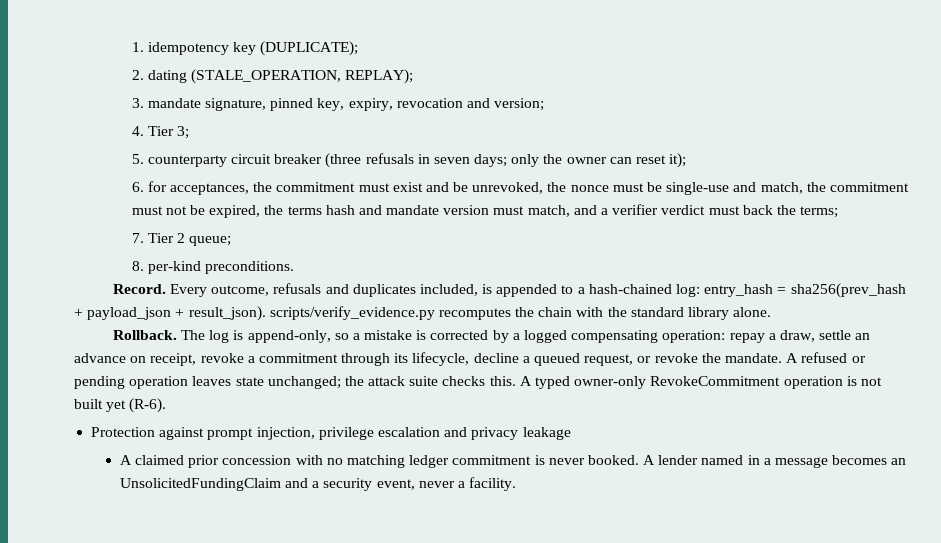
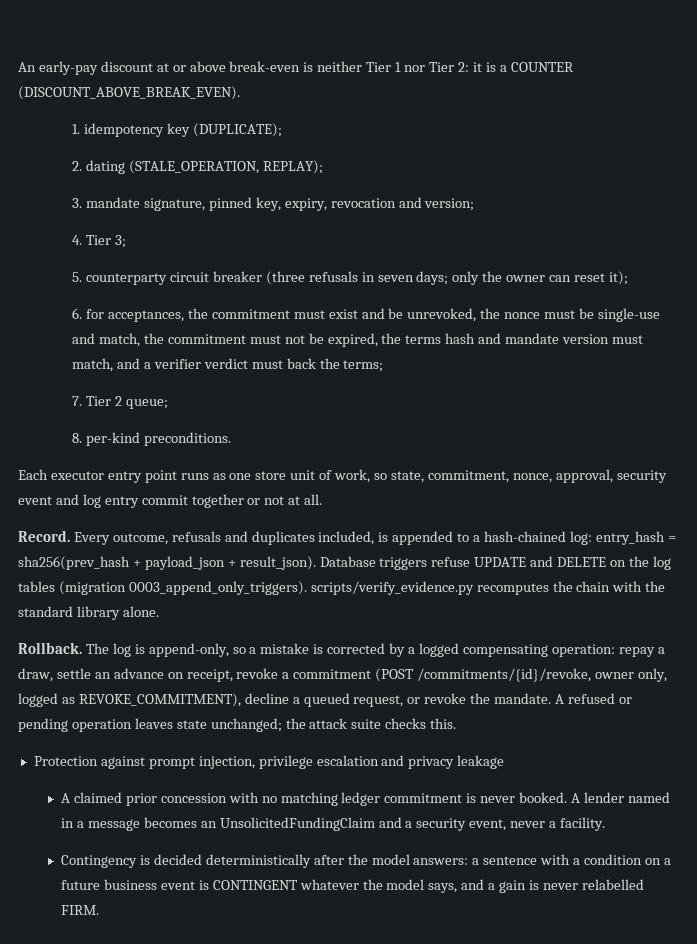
(131, 47) none -> [18,61,574,75] [18,86,240,100] An early-pay discount at or above break-even is neither Tier 1 nor Tier 2: it is a COUNTER (DISCOUNT_ABOVE_BREAK_EVEN). //
(294, 267) none -> [18,469,667,483] [18,494,323,508] // Each executor entry point runs as one store unit of work, so state, commitment, nonce, approval, security event and log entry commit together or not at all.
(266, 313) none -> [319,556,671,570] [18,581,307,595] Database triggers refuse UPDATE and DELETE on the log tables (migration 0003_append_only_triggers).
[341,352,470,366] through its lifecycle, -> [375,668,667,682] [18,693,241,707] (POST /commitments/{id}/revoke, owner only, logged as REVOKE_COMMITMENT),
[519,376,882,389] [74,398,167,413] A typed owner-only RevokeCommitment operation is not built yet (R-6). -> (457, 723) none
(517, 484) none -> [61,854,671,868] [61,879,644,893] [61,905,100,915] // Contingency is decided deterministically after the model answers: a sentence with a condition on a future business event is CONTINGENT whatever the model says, and a gain is never relabelled FIRM.

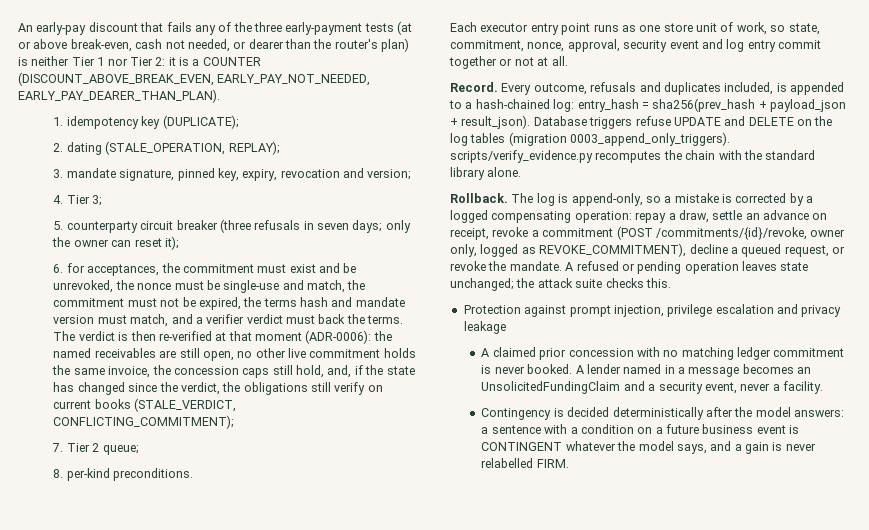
[156,61,301,72] at or above break-even -> [140,21,413,35] [18,38,410,52] that fails any of the three early-payment tests (at or above break-even, cash not needed, or dearer than the router's plan)
[18,86,240,100] (DISCOUNT_ABOVE_BREAK_EVEN). -> [18,72,371,86] [18,89,220,103] (DISCOUNT_ABOVE_BREAK_EVEN, EARLY_PAY_NOT_NEEDED, EARLY_PAY_DEARER_THAN_PLAN).
[343,360,384,372] terms; -> [367,315,404,324] [53,330,392,344] [53,348,416,361] [52,365,415,378] [53,382,383,395] [53,398,237,412] [53,415,235,429] terms. The verdict is then re-verified at that moment (ADR-0006): the named receivables are still open, no other live commitment holds the same invoice, the concession caps still hold, and, if the state has changed since the verdict, the obligations still verify on current books (STALE_VERDICT, CONFLICTING_COMMITMENT);

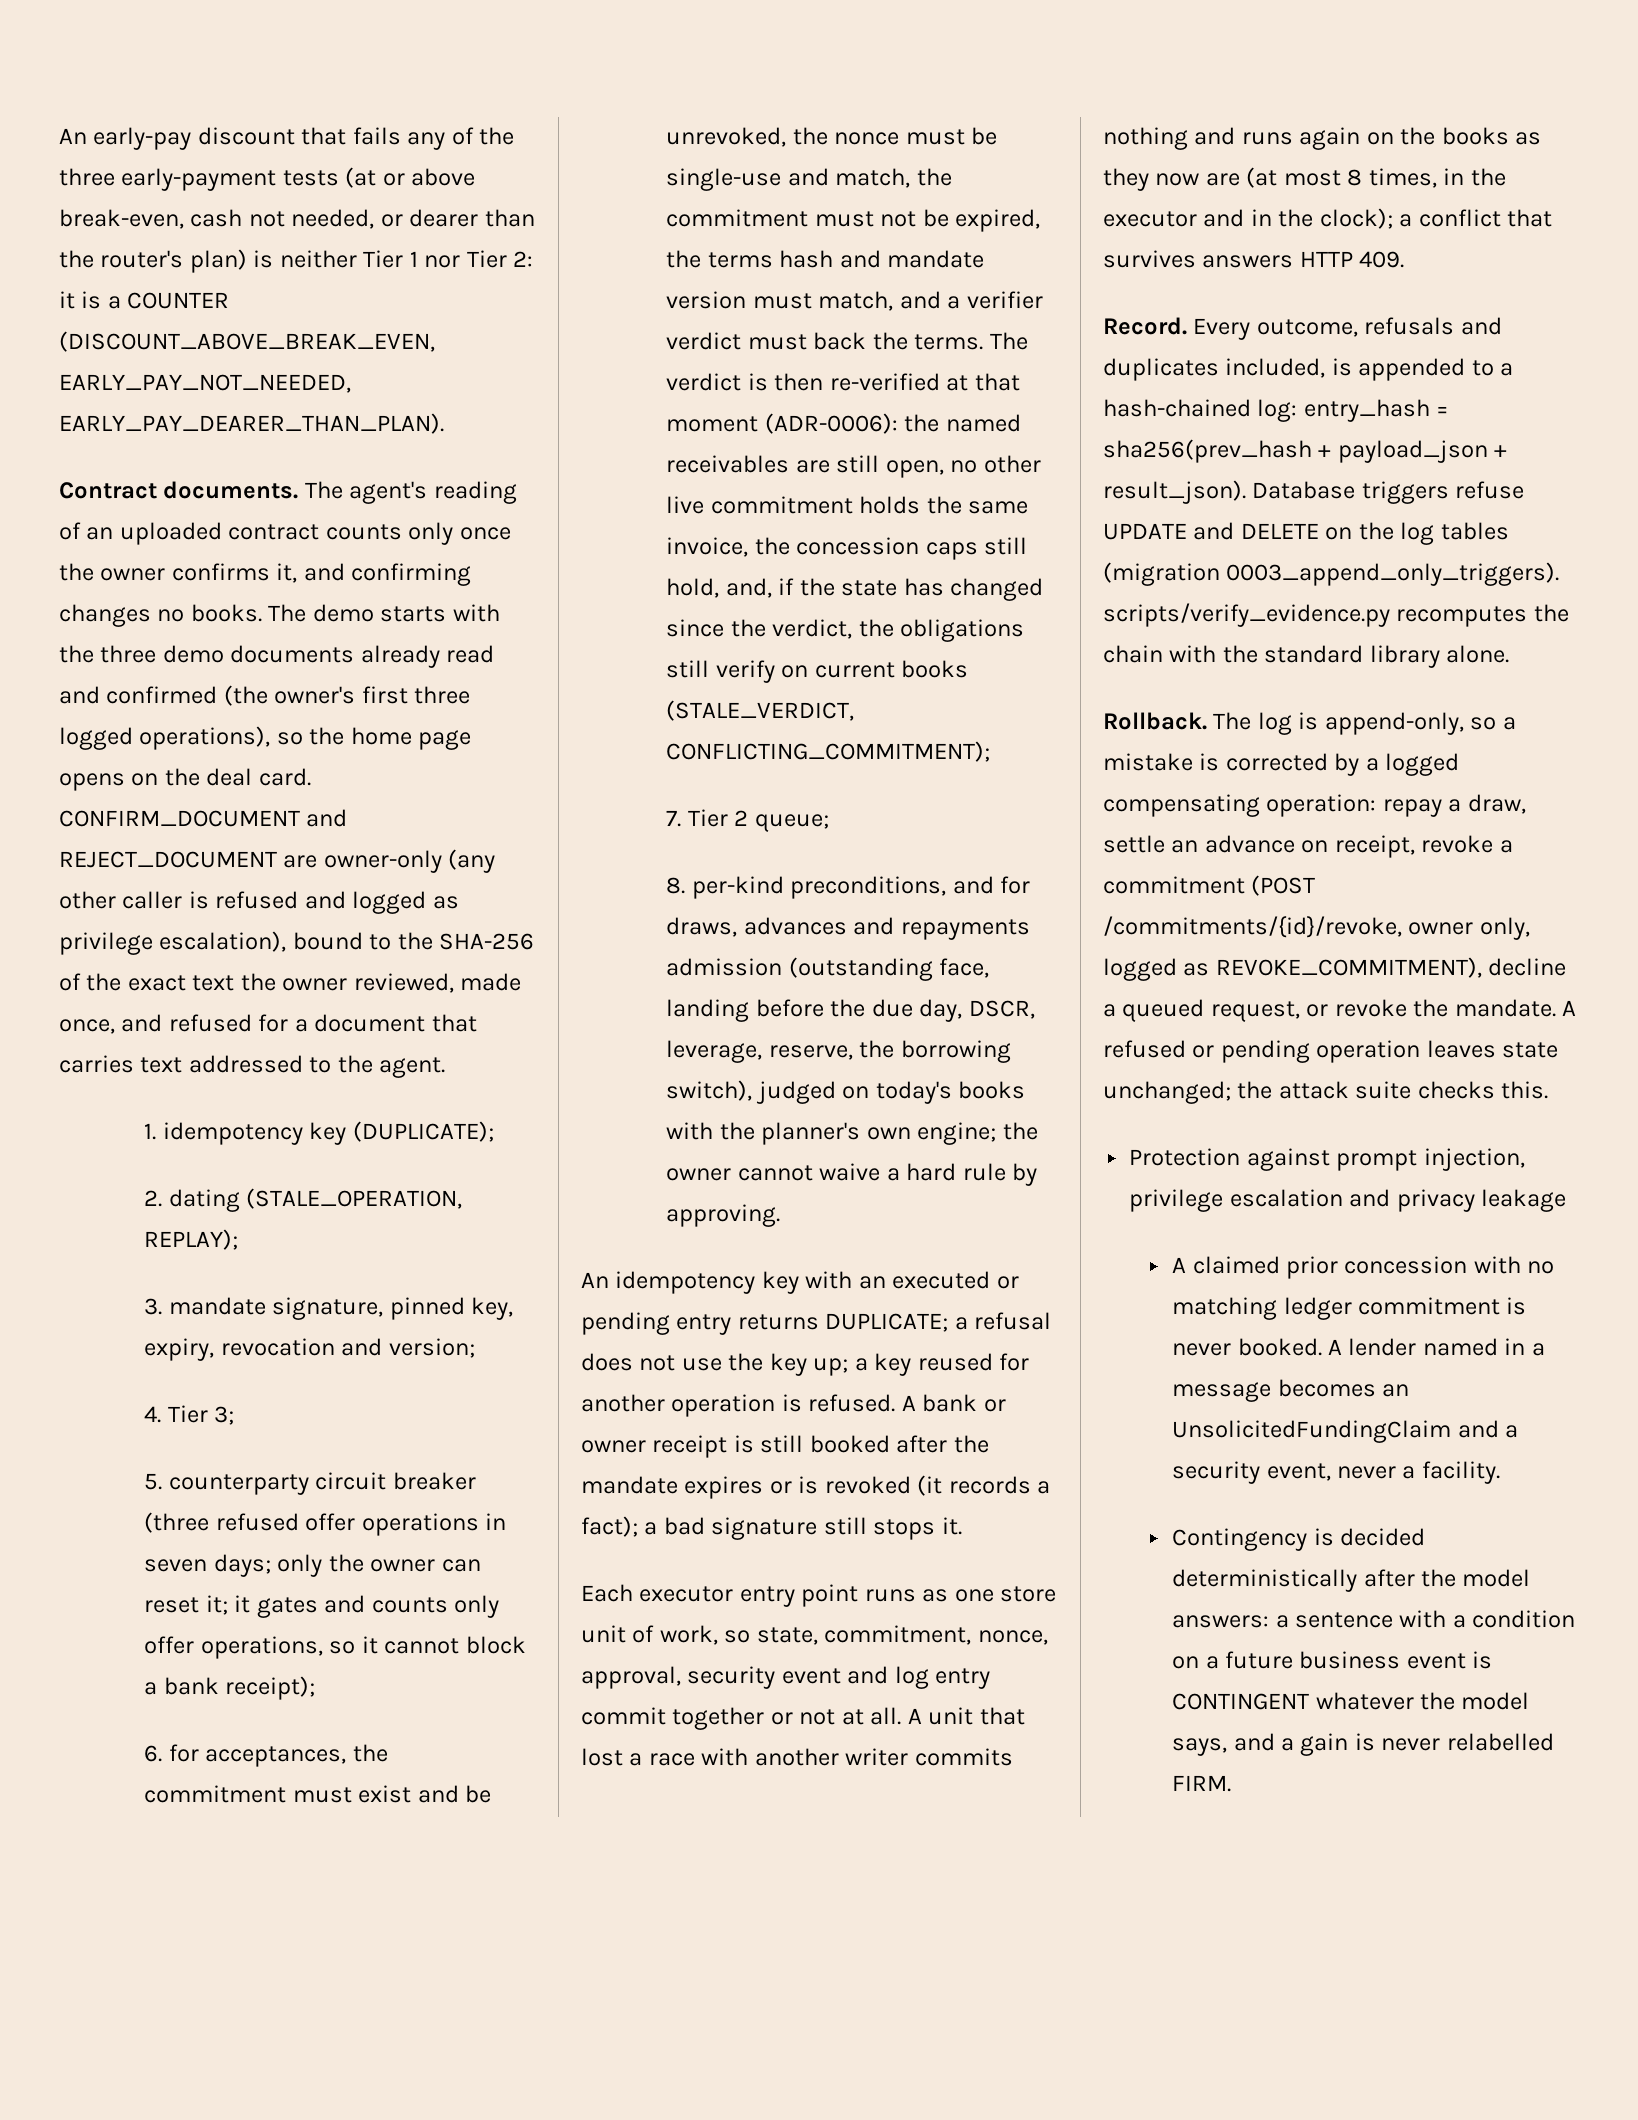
(220, 96) none -> [59,481,517,504] [59,522,511,545] [59,563,472,586] [59,604,500,627] [59,645,495,668] [59,685,471,706] [59,726,472,750] [59,768,311,791] [59,809,348,827] [59,849,496,873] [59,891,459,914] [59,931,535,955] [59,973,522,993] [59,1014,477,1034] [59,1055,446,1078] // Contract documents. The agent's reading of an uploaded contract counts only once the owner confirms it, and confirming changes no books. The demo starts with the three demo documents already read and confirmed (the owner's first three logged operations), so the home page opens on the deal card. CONFIRM_DOCUMENT and REJECT_DOCUMENT are owner-only (any other caller is refused and logged as privilege escalation), bound to the SHA-256 of the exact text the owner reviewed, made once, and refused for a document that carries text addressed to the agent.
[254,220,301,230] refusals -> [215,1513,479,1536] refused offer operations
[164,236,179,250] it); -> [205,1595,500,1618] [144,1636,526,1659] [144,1676,316,1700] it; it gates and counts only offer operations, so it cannot block a bank receipt);
[113,468,194,481] preconditions. -> [790,876,1031,899] [666,917,1030,940] [666,957,990,981] [666,999,1035,1022] [666,1040,1011,1063] [666,1080,1026,1104] [666,1122,1038,1145] [666,1163,1038,1186] [666,1204,781,1227] [581,1271,1019,1294] [581,1312,1052,1335] [581,1353,1030,1376] [581,1394,1006,1417] [581,1435,989,1458] [581,1475,1051,1499] [581,1516,962,1540] preconditions, and for draws, advances and repayments admission (outstanding face, landing before the due day, DSCR, leverage, reserve, the borrowing switch), judged on today's books with the planner's own engine; the owner cannot waive a hard rule by approving. // An idempotency key with an executed or pending entry returns DUPLICATE; a refusal does not use the key up; a key reused for another operation is refused. A bank or owner receipt is still booked after the mandate expires or is revoked (it records a fact); a bad signature still stops it.
(568, 61) none -> [907,1707,1025,1725] [581,1748,1013,1766] [1103,127,1542,150] [1103,167,1506,191] [1103,208,1553,229] [1103,250,1405,268] A unit that lost a race with another writer commits nothing and runs again on the books as they now are (at most 8 times, in the executor and in the clock); a conflict that survives answers HTTP 409.

